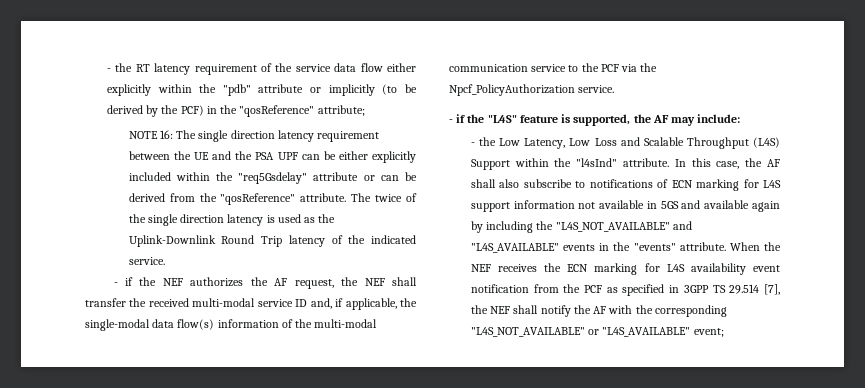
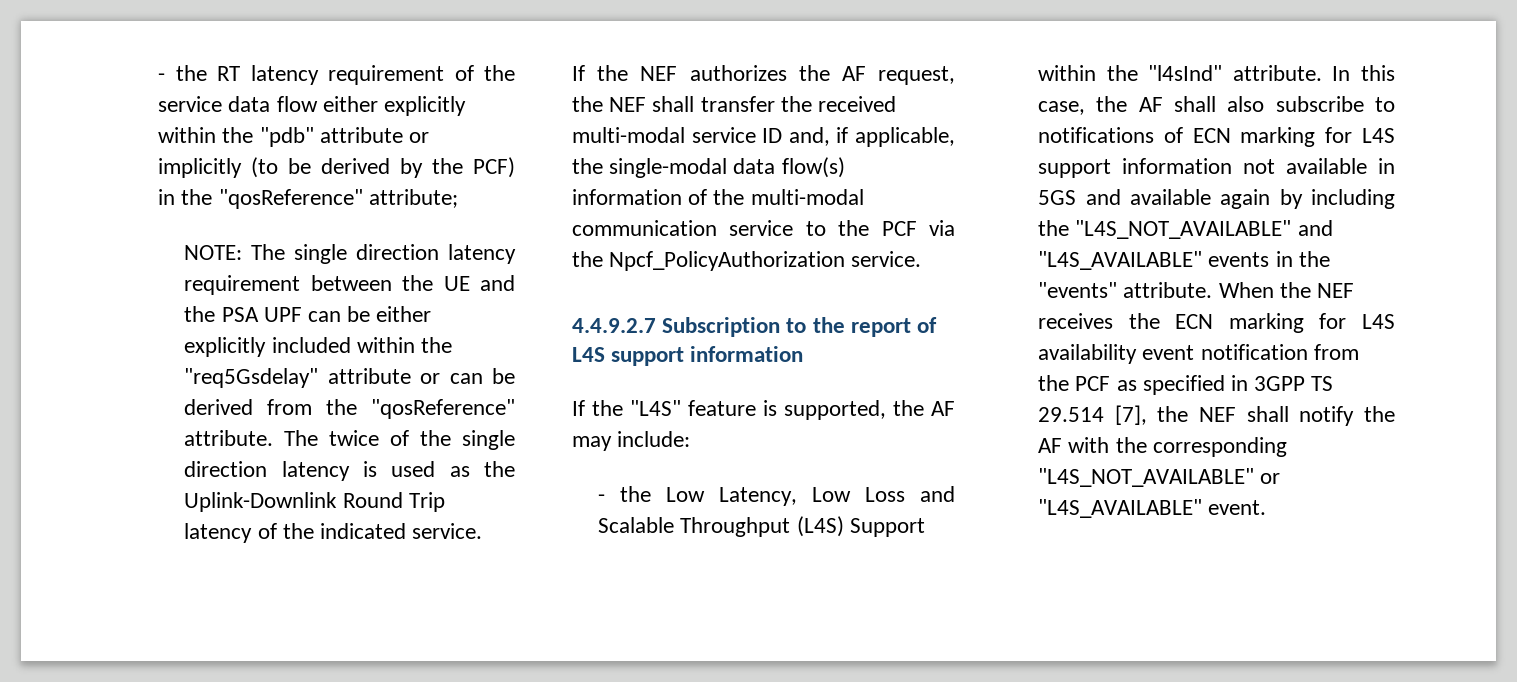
[128,130,173,139] NOTE 16: -> [184,245,243,260] NOTE:
[113,277,133,286] - if -> [572,65,585,81] If
[449,114,466,123] - if -> [572,317,938,337] [572,346,804,366] [572,400,585,416] 4.4.9.2.7 Subscription to the report of L4S support information // If
[693,328,724,337] event; -> [1208,500,1267,515] event.

